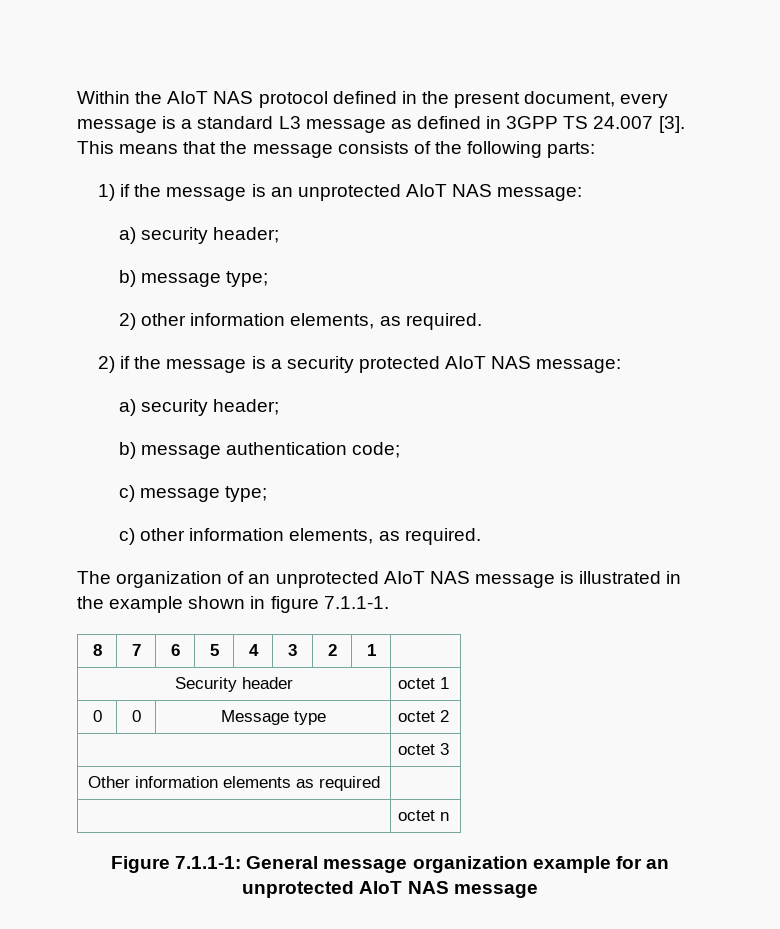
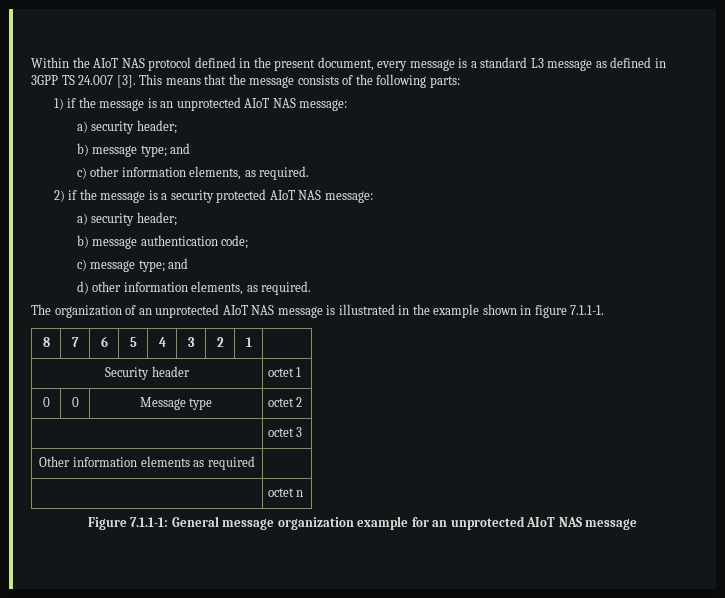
[118,313,136,330] // 2) -> [170,143,191,154] [76,167,87,179] and // c)
[118,528,135,545] // c) -> [168,258,189,269] [76,281,89,294] and // d)

